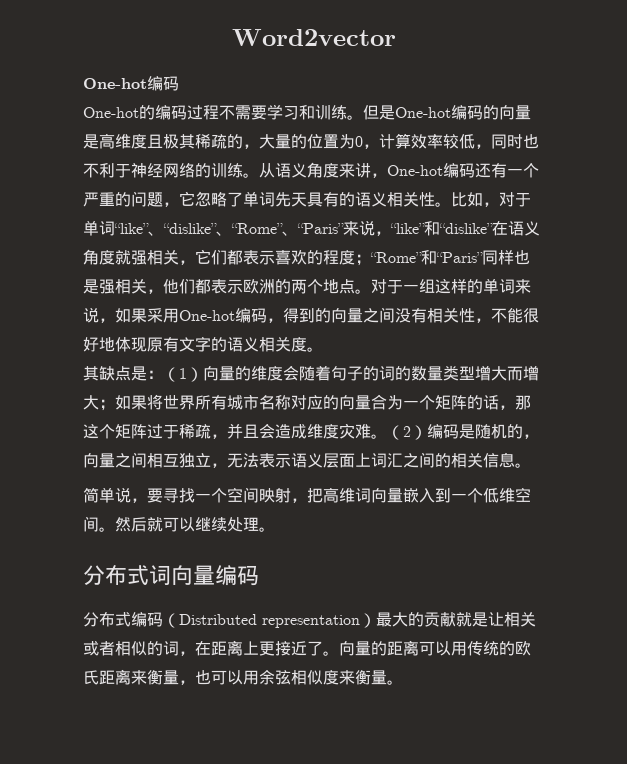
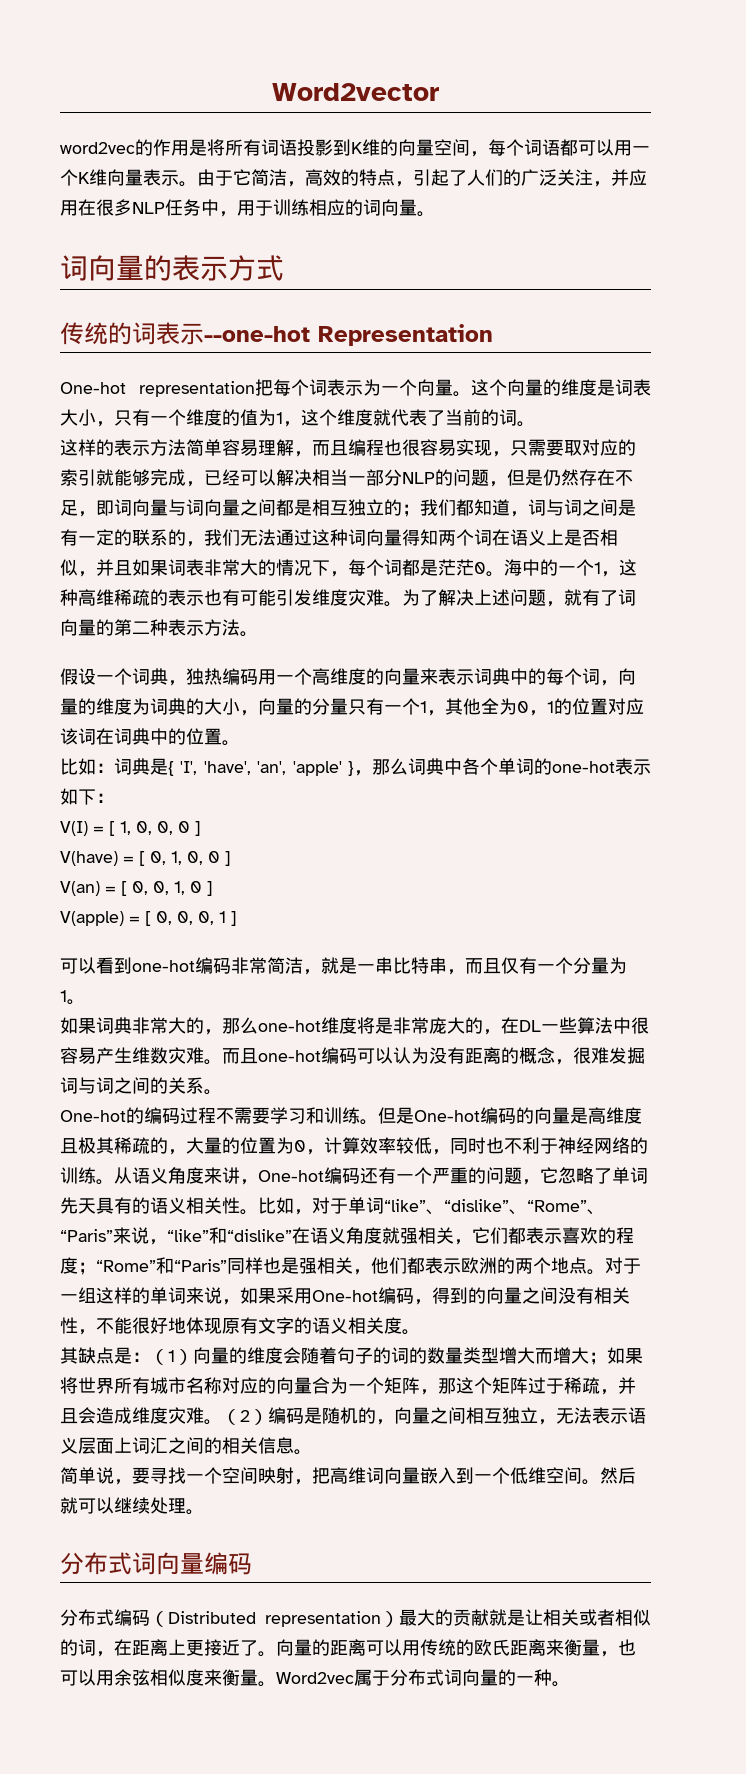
[83,76,179,91] One-hot编码 -> [60,139,650,157] [60,169,647,187] [60,199,435,217] [60,255,284,281] [60,322,493,346] [60,379,651,397] [60,409,535,427] [60,439,636,457] [60,469,633,487] [60,499,636,517] [60,529,618,547] [60,559,637,577] [60,589,636,607] [60,619,258,637] [60,668,636,686] [60,698,644,716] [60,728,240,746] [60,758,651,776] [60,788,114,805] [60,821,201,836] [60,851,231,866] [60,881,213,896] [60,911,237,926] [60,957,627,975] [60,990,85,1005] [60,1017,649,1035] [60,1047,645,1065] [60,1077,222,1095] word2vec的作用是将所有词语投影到K维的向量空间，每个词语都可以用一个K维向量表示。由于它简洁，高效的特点，引起了人们的广泛关注，并应用在很多NLP任务中，用于训练相应的词向量。 // 词向量的表示方式 // 传统的词表示--one-hot Representation // One-hot representation把每个词表示为一个向量。这个向量的维度是词表大小，只有一个维度的值为1，这个维度就代表了当前的词。 // 这样的表示方法简单容易理解，而且编程也很容易实现，只需要取对应的索引就能够完成，已经可以解决相当一部分NLP的问题，但是仍然存在不足，即词向量与词向量之间都是相互独立的；我们都知道，词与词之间是有一定的联系的，我们无法通过这种词向量得知两个词在语义上是否相似，并且如果词表非常大的情况下，每个词都是茫茫0。海中的一个1，这种高维稀疏的表示也有可能引发维度灾难。为了解决上述问题，就有了词向量的第二种表示方法。 // 假设一个词典，独热编码用一个高维度的向量来表示词典中的每个词，向量的维度为词典的大小，向量的分量只有一个1，其他全为0，1的位置对应该词在词典中的位置。 // 比如：词典是{ 'I', 'have', 'an', 'apple' }，那么词典中各个单词的one-hot表示如下： // V(I) = [ 1, 0, 0, 0 ] // V(have) = [ 0, 1, 0, 0 ] // V(an) = [ 0, 0, 1, 0 ] // V(apple) = [ 0, 0, 0, 1 ] // 可以看到one-hot编码非常简洁，就是一串比特串，而且仅有一个分量为1。 // 如果词典非常大的，那么one-hot维度将是非常庞大的，在DL一些算法中很容易产生维数灾难。而且one-hot编码可以认为没有距离的概念，很难发掘词与词之间的关系。
[467,395,499,410] 的话 -> (420, 1385) none
(403, 682) none -> [276,1669,570,1687] Word2vec属于分布式词向量的一种。

